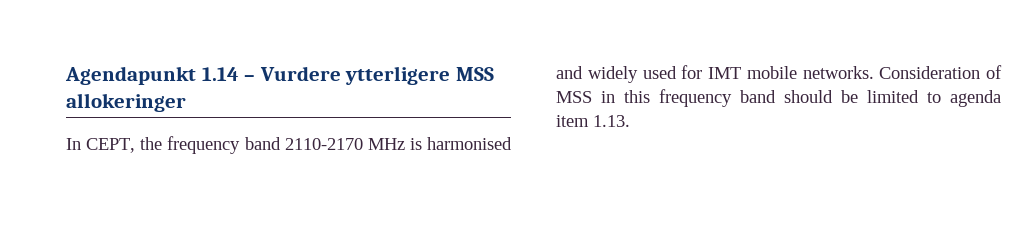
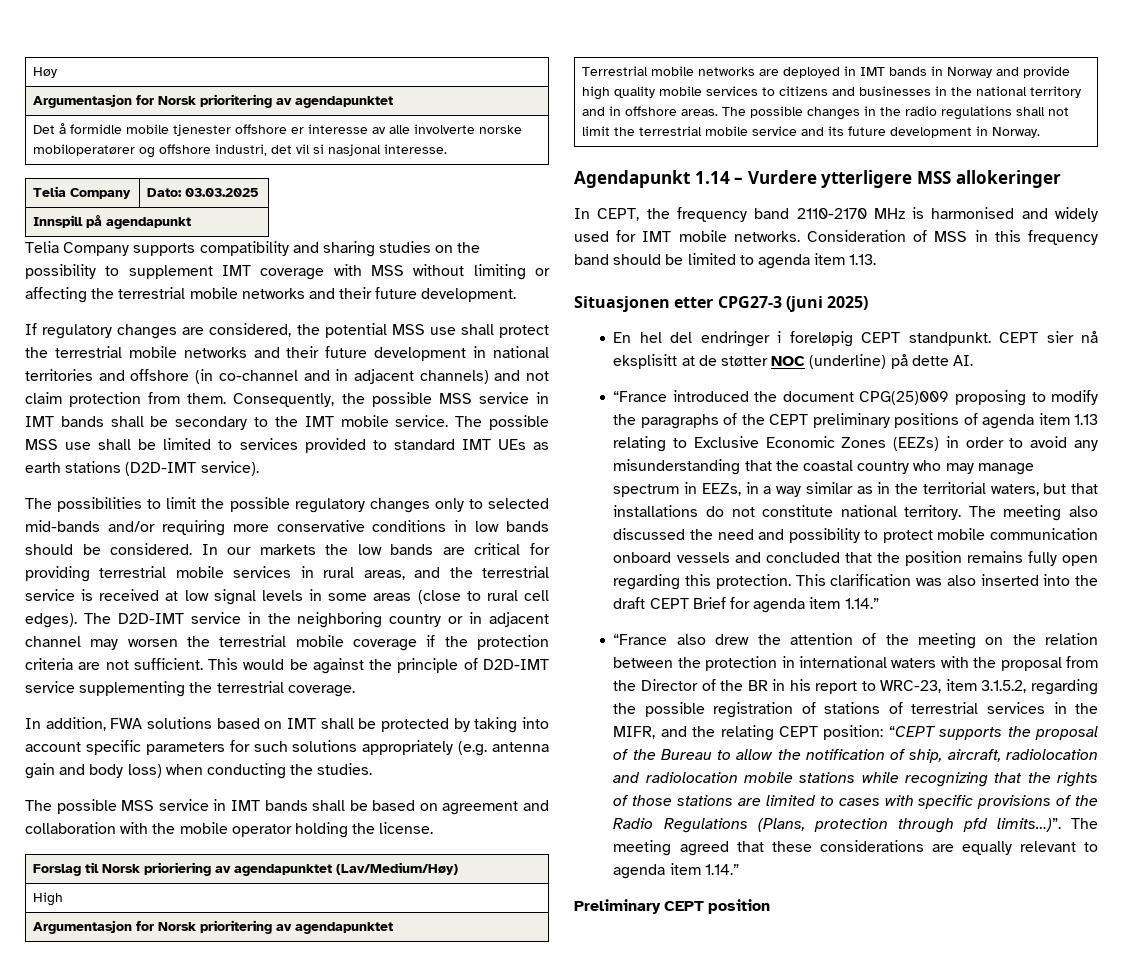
(65, 75) none -> [32,67,57,78] [32,94,393,108] [32,123,522,136] [32,144,447,158] [32,186,131,199] [146,188,259,197] [32,215,191,229] [25,241,481,257] [25,264,550,280] [25,287,517,303] [25,323,550,339] [25,346,550,361] [25,369,549,384] [25,392,549,407] [25,415,549,430] [25,438,549,453] [25,461,259,476] [25,497,550,513] [25,520,549,536] [25,543,550,555] [25,566,550,582] [25,589,549,605] [25,612,549,628] [25,635,549,651] [25,658,549,674] [25,681,355,697] [25,717,550,733] [25,740,549,756] [25,763,373,779] [25,799,549,815] [25,822,434,838] [32,862,458,876] [32,892,63,906] [32,920,393,934] [581,66,1070,78] [581,86,1081,100] [581,106,1069,120] [581,126,1040,138] Høy // Argumentasjon for Norsk prioritering av agendapunktet // Det å formidle mobile tjenester offshore er interesse av alle involverte norske mobiloperatører og offshore industri, det vil si nasjonal interesse. // Telia Company | Dato: 03.03.2025 // Innspill på agendapunkt // Telia Company supports compatibility and sharing studies on the possibility to supplement IMT coverage with MSS without limiting or affecting the terrestrial mobile networks and their future development. // If regulatory changes are considered, the potential MSS use shall protect the terrestrial mobile networks and their future development in national territories and offshore (in co-channel and in adjacent channels) and not claim protection from them. Consequently, the possible MSS service in IMT bands shall be secondary to the IMT mobile service. The possible MSS use shall be limited to services provided to standard IMT UEs as earth stations (D2D-IMT service). // The possibilities to limit the possible regulatory changes only to selected mid-bands and/or requiring more conservative conditions in low bands should be considered. In our markets the low bands are critical for providing terrestrial mobile services in rural areas, and the terrestrial service is received at low signal levels in some areas (close to rural cell edges). The D2D-IMT service in the neighboring country or in adjacent channel may worsen the terrestrial mobile coverage if the protection criteria are not sufficient. This would be against the principle of D2D-IMT service supplementing the terrestrial coverage. // In addition, FWA solutions based on IMT shall be protected by taking into account specific parameters for such solutions appropriately (e.g. antenna gain and body loss) when conducting the studies. // The possible MSS service in IMT bands shall be based on agreement and collaboration with the mobile operator holding the license. // Forslag til Norsk prioriering av agendapunktet (Lav/Medium/Høy) // High // Argumentasjon for Norsk prioritering av agendapunktet // Terrestrial mobile networks are deployed in IMT bands in Norway and provide high quality mobile services to citizens and businesses in the national territory and in offshore areas. The possible changes in the radio regulations shall not limit the terrestrial mobile service and its future development in Norway. //
(630, 121) none -> [574,296,869,312] [613,331,1098,347] [613,354,973,369] [613,390,1098,406] [613,413,1098,429] [613,436,1098,452] [613,459,1034,475] [613,482,1098,497] [613,505,1098,521] [613,528,1098,543] [613,551,1098,566] [613,574,1098,590] [613,597,879,613] [613,633,1098,649] [613,656,1099,671] [613,679,1098,695] [613,702,1098,718] [613,725,1098,741] [613,749,1098,763] [613,772,1098,787] [613,795,1098,809] [613,818,1098,833] [613,840,1098,856] [613,863,739,879] [574,899,771,914] // Situasjonen etter CPG27-3 (juni 2025) // En hel del endringer i foreløpig CEPT standpunkt. CEPT sier nå eksplisitt at de støtter NOC (underline) på dette AI. // “France introduced the document CPG(25)009 proposing to modify the paragraphs of the CEPT preliminary positions of agenda item 1.13 relating to Exclusive Economic Zones (EEZs) in order to avoid any misunderstanding that the coastal country who may manage spectrum in EEZs, in a way similar as in the territorial waters, but that installations do not constitute national territory. The meeting also discussed the need and possibility to protect mobile communication onboard vessels and concluded that the position remains fully open regarding this protection. This clarification was also inserted into the draft CEPT Brief for agenda item 1.14.” // “France also drew the attention of the meeting on the relation between the protection in international waters with the proposal from the Director of the BR in his report to WRC-23, item 3.1.5.2, regarding the possible registration of stations of terrestrial services in the MIFR, and the relating CEPT position: “CEPT supports the proposal of the Bureau to allow the notification of ship, aircraft, radiolocation and radiolocation mobile stations while recognizing that the rights of those stations are limited to cases with specific provisions of the Radio Regulations (Plans, protection through pfd limits…)”. The meeting agreed that these considerations are equally relevant to agenda item 1.14.” // Preliminary CEPT position

